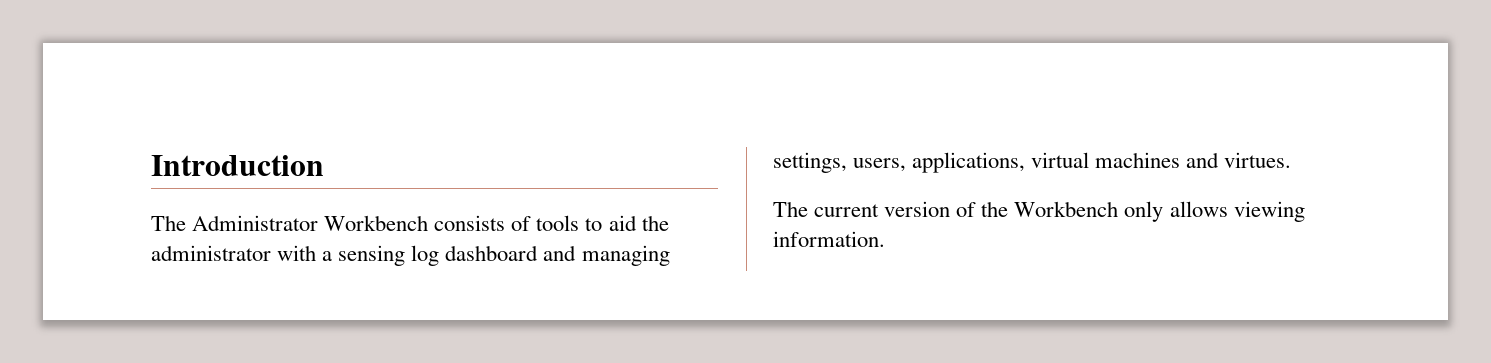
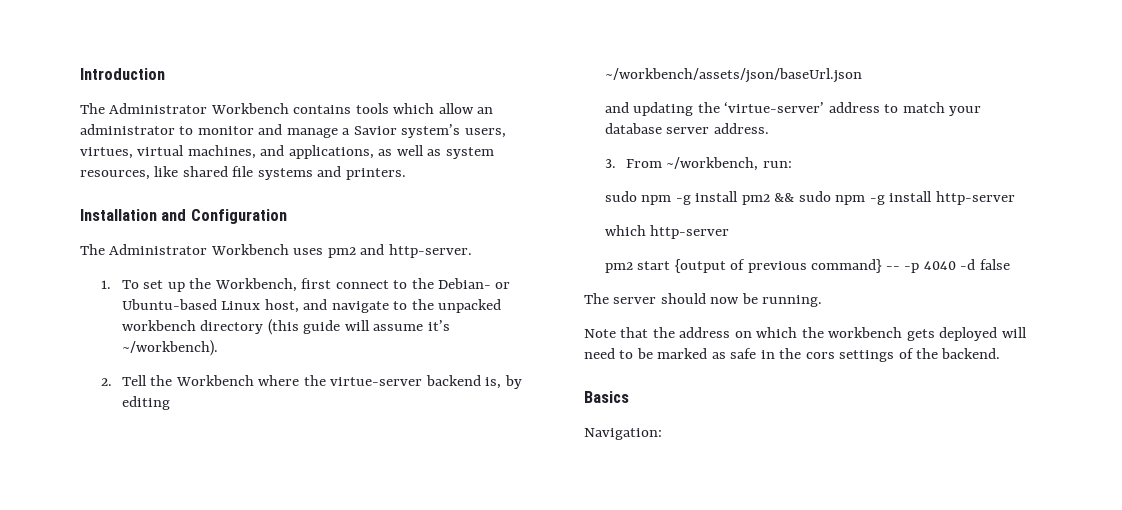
[434,215,669,231] [151,245,670,266] [773,152,1292,173] [773,201,1305,222] [773,231,885,247] consists of tools to aid the administrator with a sensing log dashboard and managing settings, users, applications, virtual machines and virtues. // The current version of the Workbench only allows viewing information. -> [293,103,494,114] [80,124,506,138] [80,145,494,159] [80,166,406,180] [80,209,287,224] [80,244,472,258] [100,278,511,292] [121,299,502,313] [121,319,450,335] [121,340,218,356] [100,375,522,389] [121,396,170,410] [604,68,862,83] [604,102,982,116] [604,123,769,134] [604,157,792,171] [604,191,1015,205] [604,225,730,239] [604,259,1010,273] [584,293,823,307] [584,327,1027,341] [584,348,1001,362] [584,391,629,403] [584,428,662,440] contains tools which allow an administrator to monitor and manage a Savior system’s users, virtues, virtual machines, and applications, as well as system resources, like shared file systems and printers. // Installation and Configuration // The Administrator Workbench uses pm2 and http-server. // 1. To set up the Workbench, first connect to the Debian- or Ubuntu-based Linux host, and navigate to the unpacked workbench directory (this guide will assume it’s ~/workbench). // 2. Tell the Workbench where the virtue-server backend is, by editing // ~/workbench/assets/json/baseUrl.json // and updating the ‘virtue-server’ address to match your database server address. // 3. From ~/workbench, run: // sudo npm -g install pm2 && sudo npm -g install http-server // which http-server // pm2 start {output of previous command} -- -p 4040 -d false // The server should now be running. // Note that the address on which the workbench gets deployed will need to be marked as safe in the cors settings of the backend. // Basics // Navigation:

